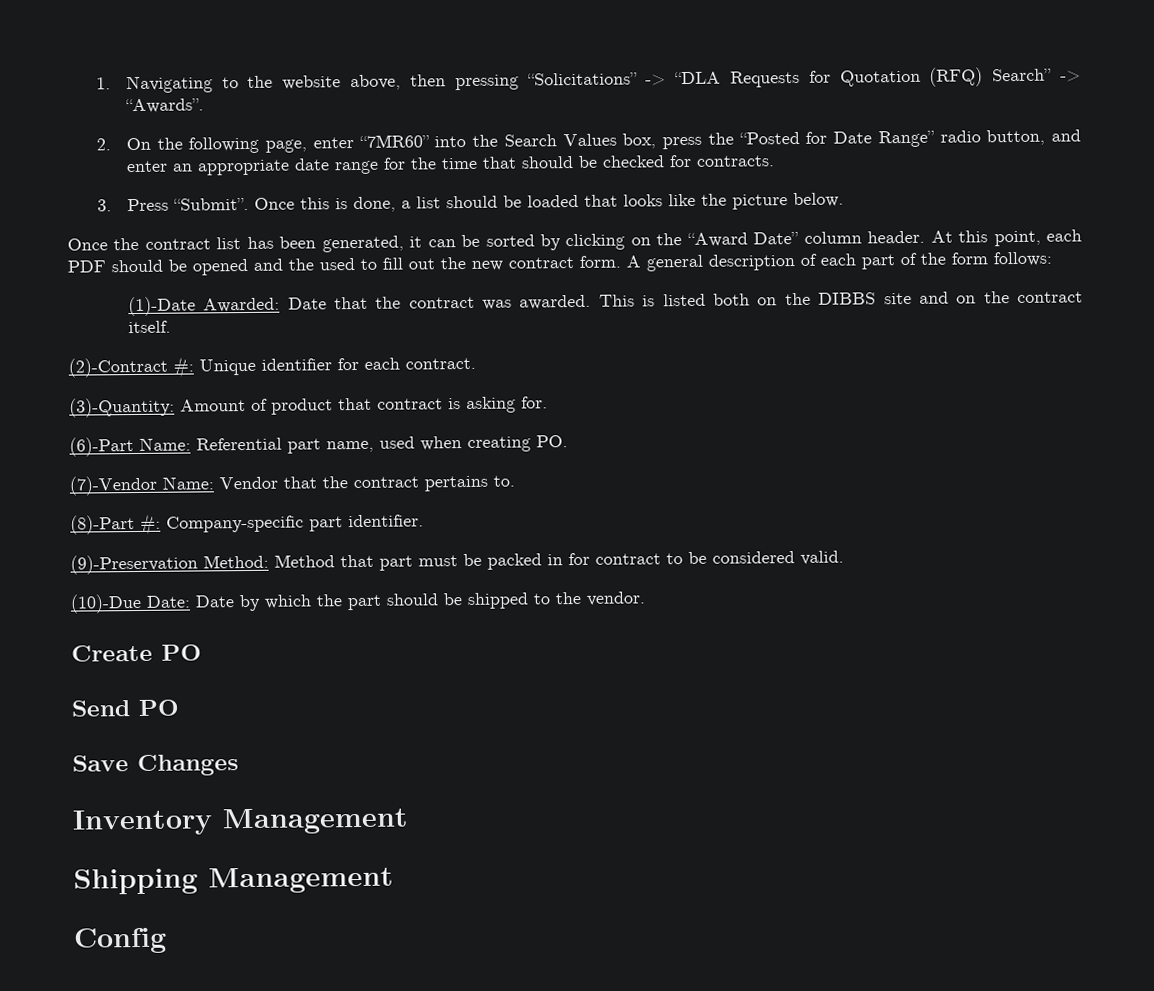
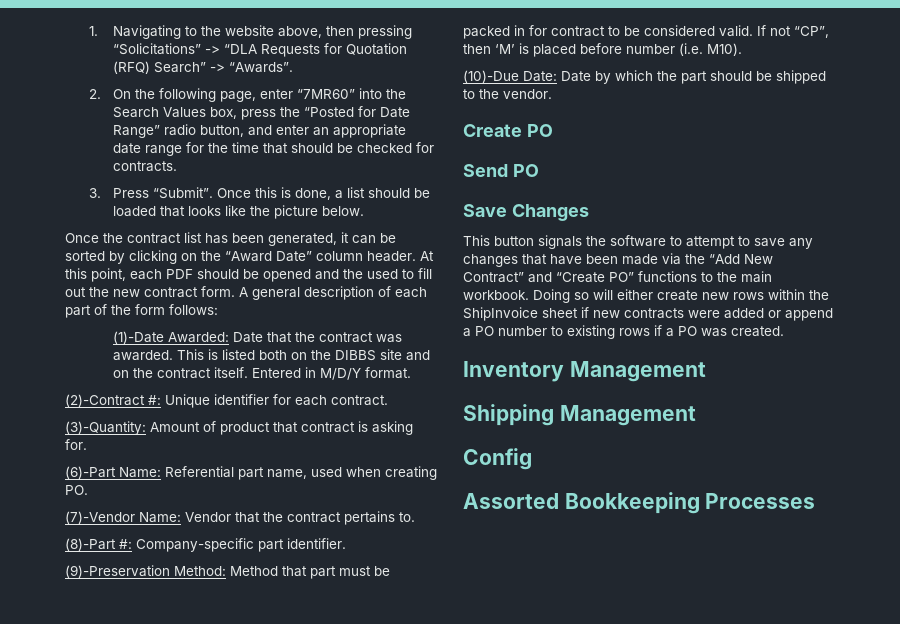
(171, 327) none -> [251,367,411,380] Entered in M/D/Y format.
(844, 557) none -> [757,25,829,38] [463,43,742,57] If not “CP”, then ‘M’ is placed before number (i.e. M10).
(239, 765) none -> [463,235,813,249] [463,253,773,267] [463,271,772,283] [463,289,829,303] [463,307,833,321] [463,325,784,339] // This button signals the software to attempt to save any changes that have been made via the “Add New Contract” and “Create PO” functions to the main workbook. Doing so will either create new rows within the ShipInvoice sheet if new contracts were added or append a PO number to existing rows if a PO was created.
(167, 940) none -> [463,492,816,514] // Assorted Bookkeeping Processes

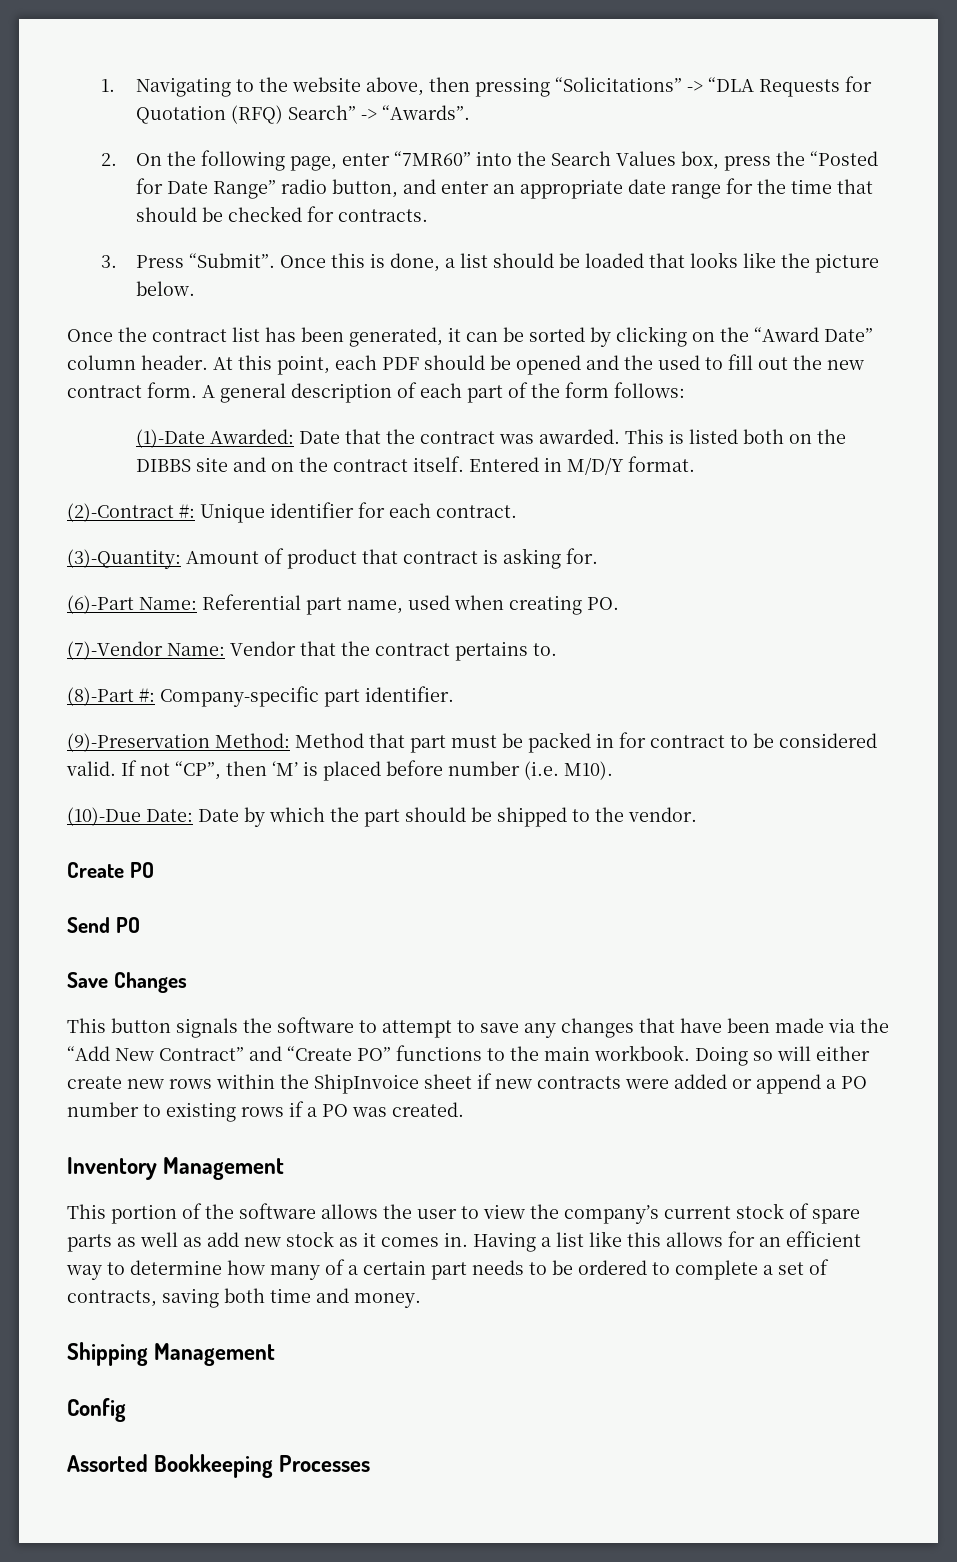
(706, 371) none -> [67,1203,860,1224] [67,1231,861,1252] [66,1259,829,1280] [67,1288,421,1308] // This portion of the software allows the user to view the company’s current stock of spare parts as well as add new stock as it comes in. Having a list like this allows for an efficient way to determine how many of a certain part needs to be ordered to complete a set of contracts, saving both time and money.

